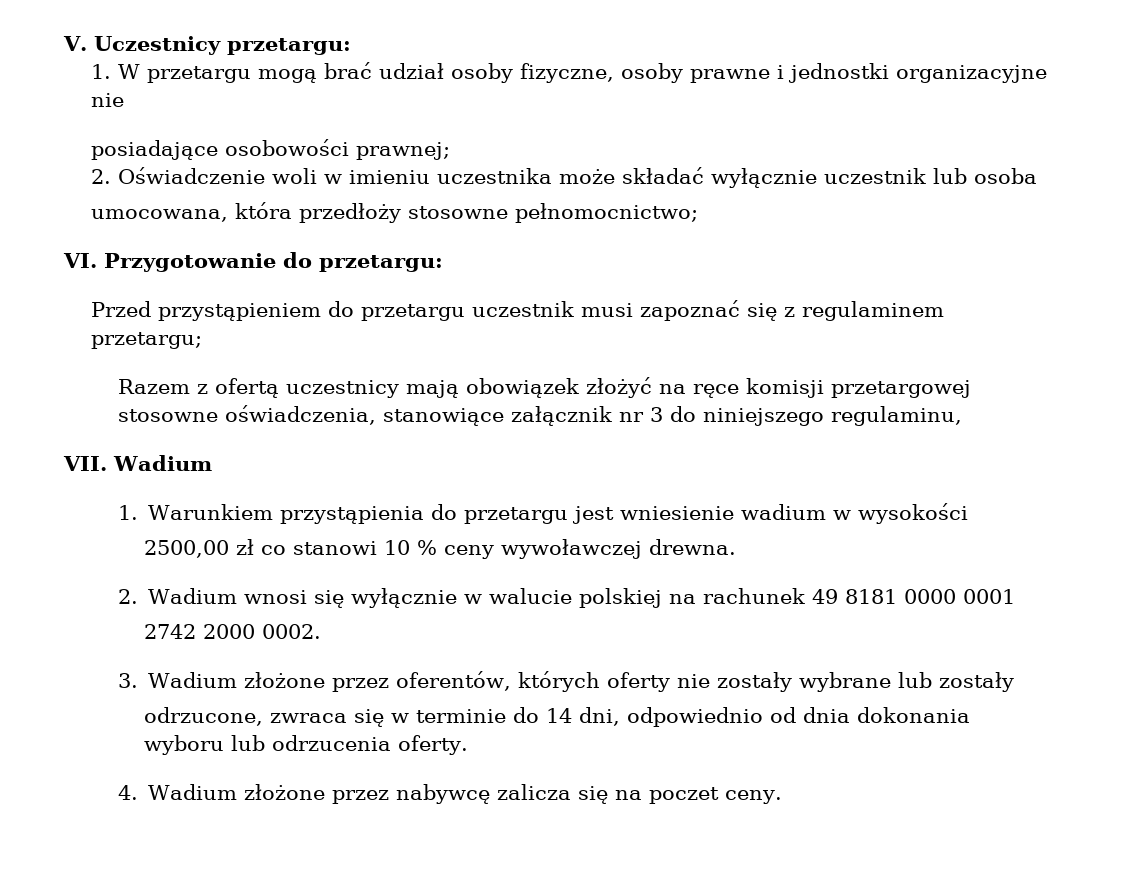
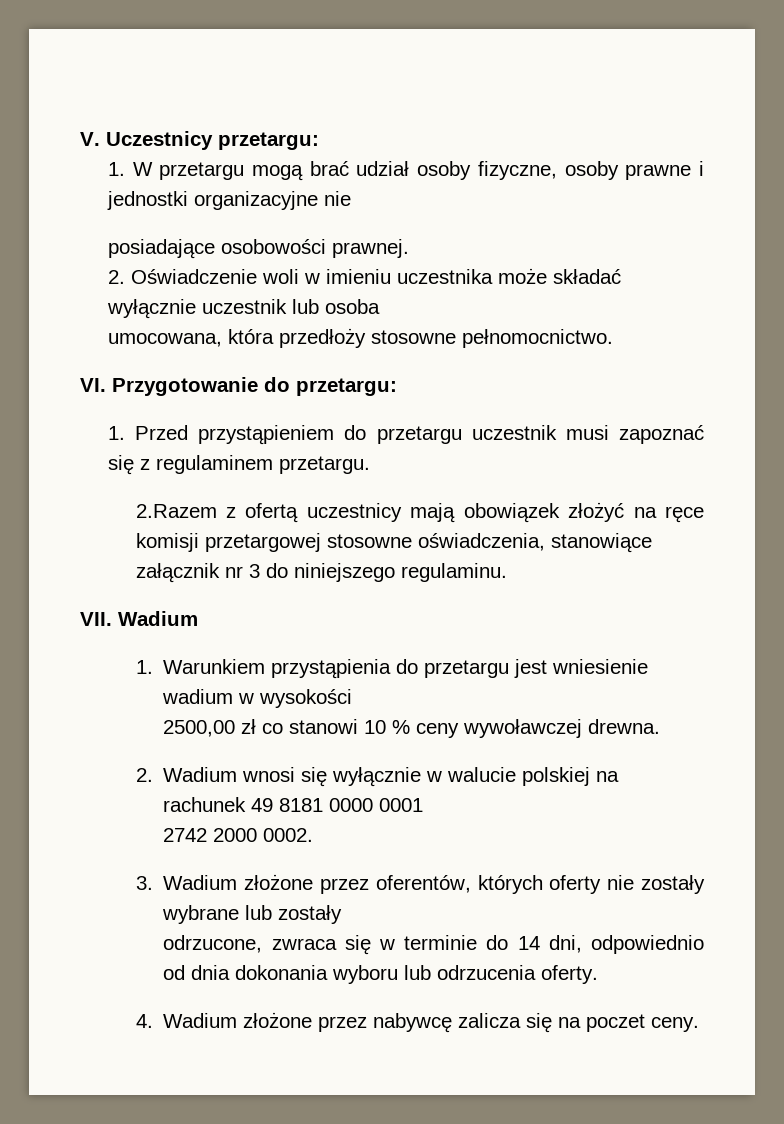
[355,142,450,160] prawnej; -> [331,239,409,258] prawnej.
[514,203,698,223] pełnomocnictwo; -> [461,329,613,348] pełnomocnictwo.
(443, 263) none -> [107,426,125,440] 1.
[90,332,202,349] [117,379,190,394] przetargu; // Razem -> [278,456,370,474] [135,504,217,518] przetargu. // 2.Razem
[830,406,962,426] regulaminu, -> [400,563,507,582] regulaminu.

